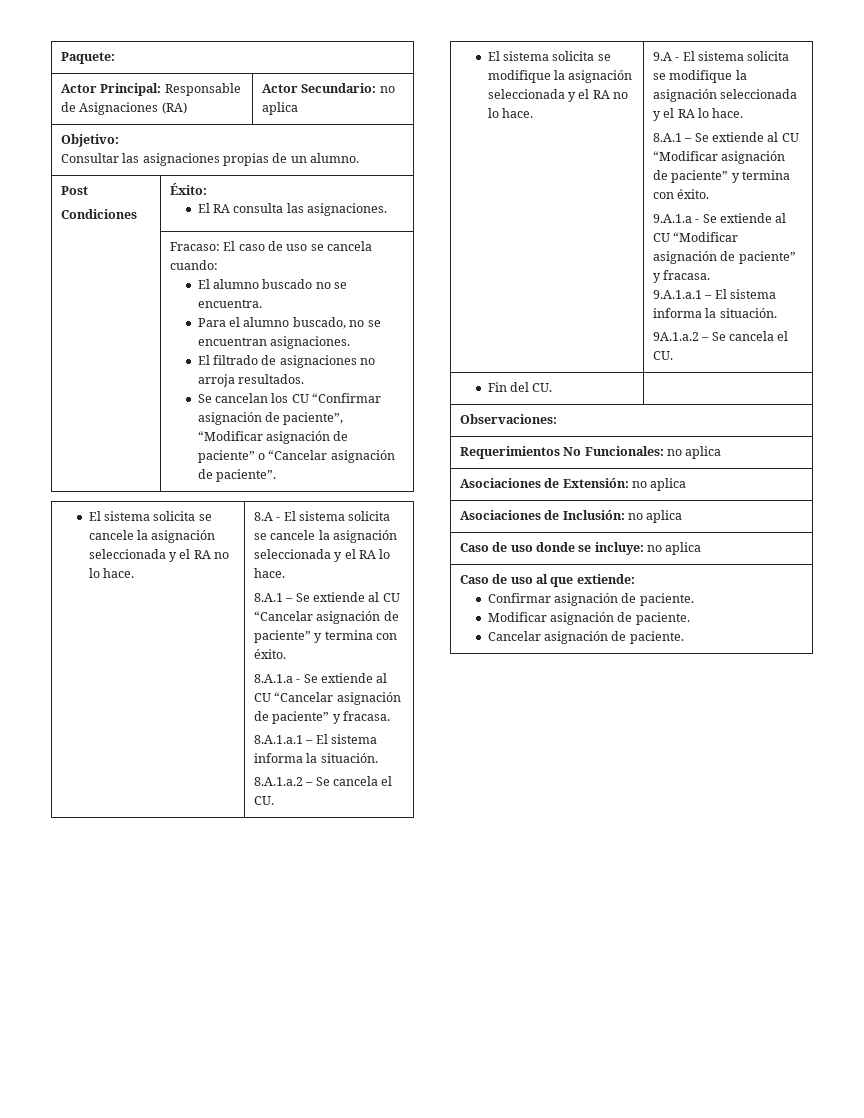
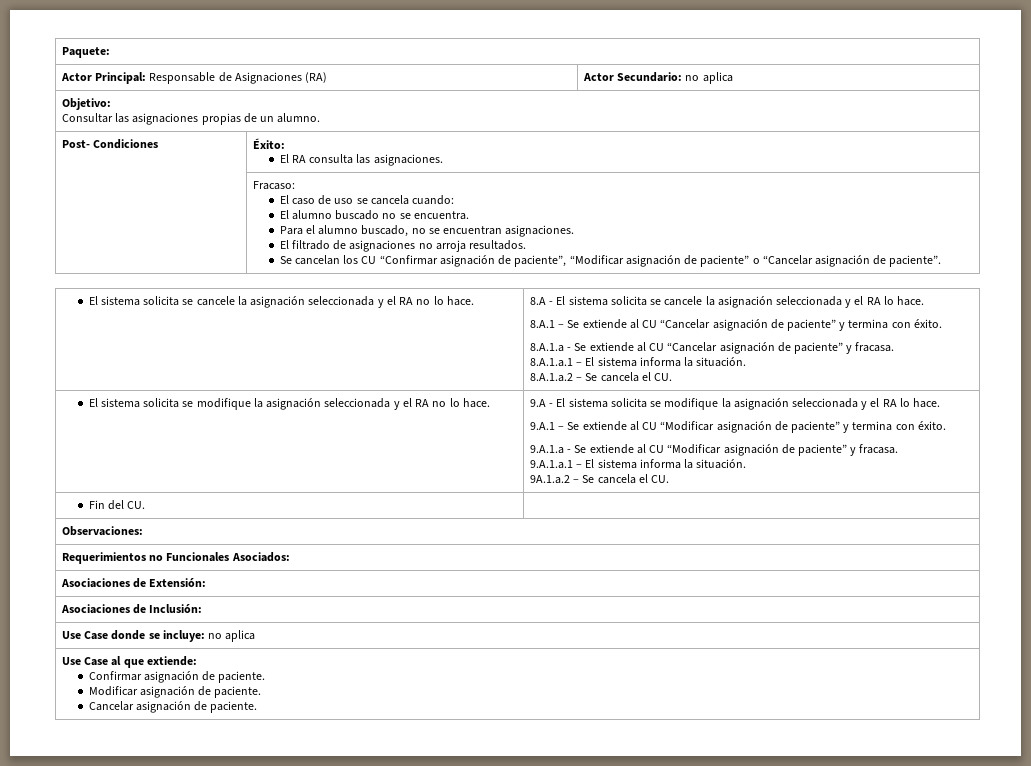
[60,186,88,195] Post // -> [61,140,90,148] Post-
(220, 246) none -> (295, 185) //
[652,133,682,142] 8.A.1 -> [529,422,555,430] 9.A.1
[563,446,722,459] No Funcionales: no aplica -> [149,552,290,562] no Funcionales Asociados:
[631,478,687,491] no aplica -> (207, 582) none
[627,510,683,523] [459,542,533,552] no aplica // Caso de uso -> [61,631,109,640] // Use Case
[459,574,533,584] Caso de uso -> [61,657,109,666] Use Case

